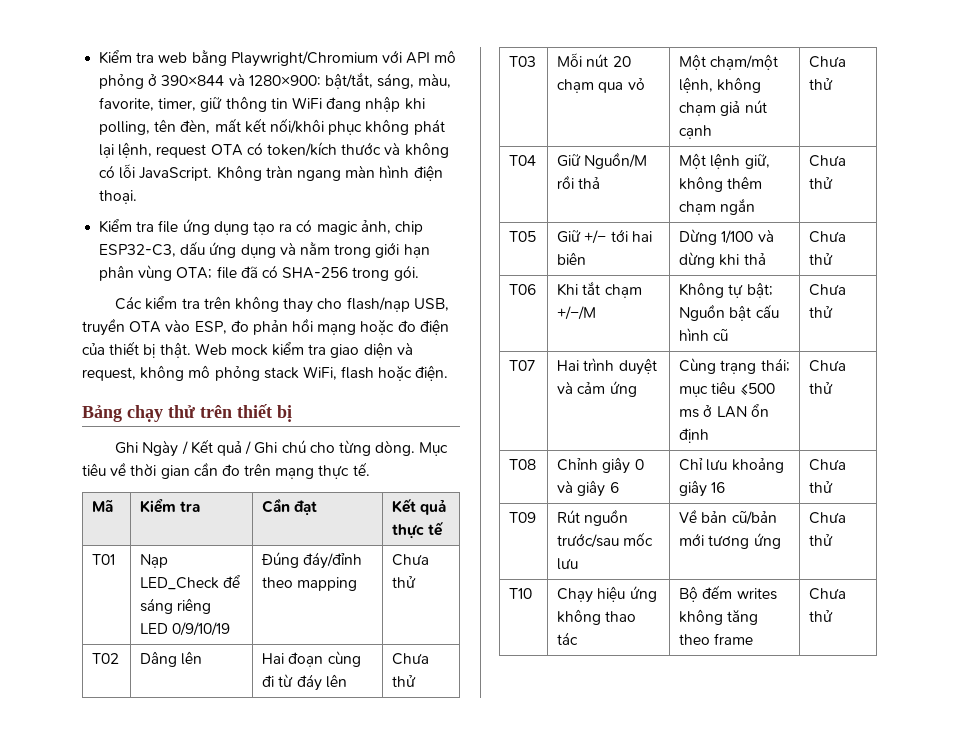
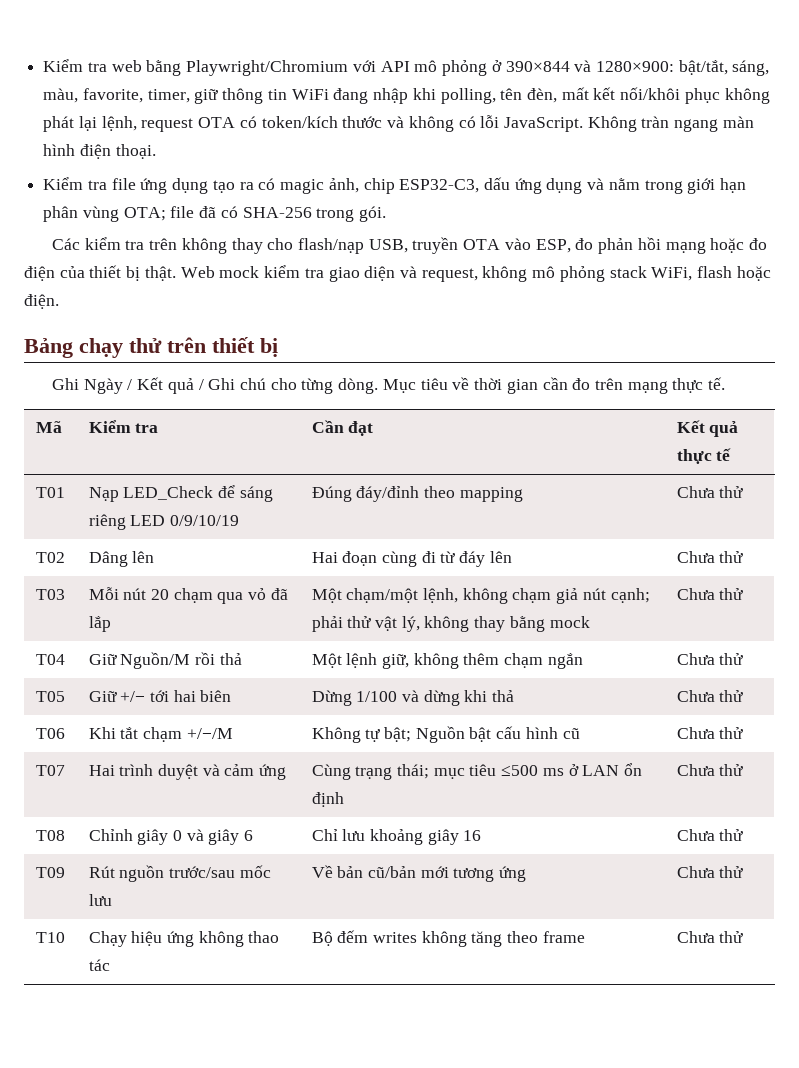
(645, 84) none -> [270,588,288,600] [88,616,111,632] đã lắp
[679,125,713,139] cạnh -> [610,588,650,603] [311,616,590,632] cạnh; phải thử vật lý, không thay bằng mock

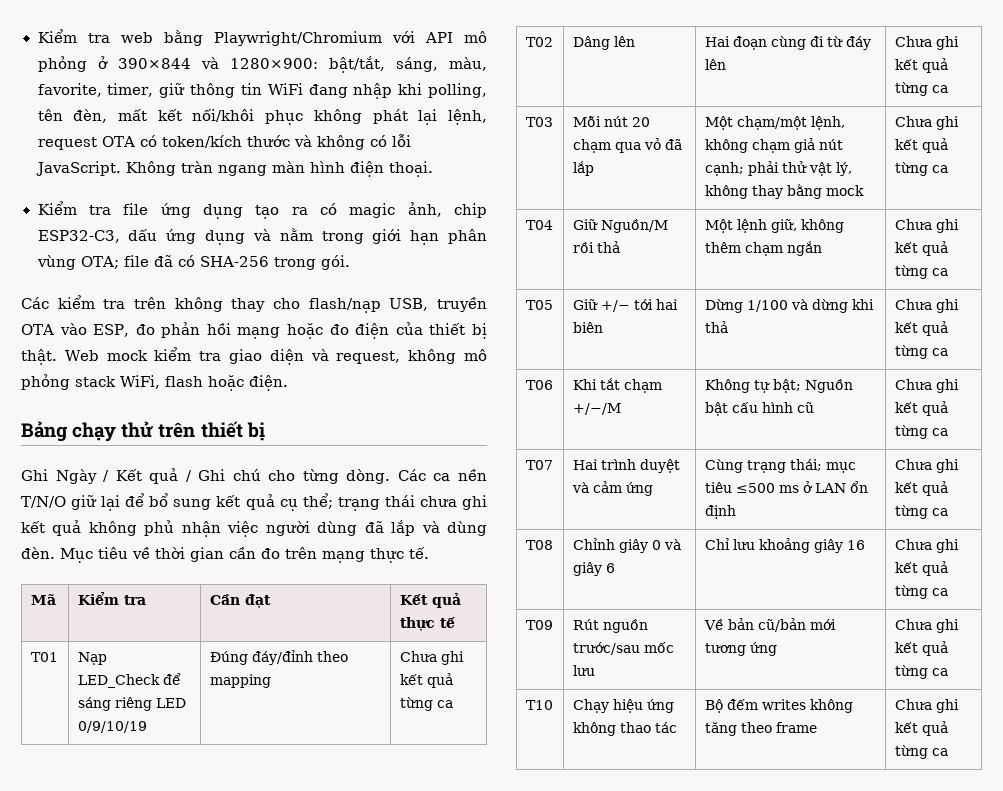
(379, 386) none -> [397,469,488,481] [21,493,488,511] [21,520,487,537] [21,547,55,559] Các ca nền T/N/O giữ lại để bổ sung kết quả cụ thể; trạng thái chưa ghi kết quả không phủ nhận việc người dùng đã lắp và dùng đèn.
[719,486,744,498] thử -> [440,651,464,665] [399,673,453,688] [399,697,453,711] ghi kết quả từng ca
[719,551,744,563] thử -> [935,36,959,50] [894,58,948,73] [894,82,948,96] ghi kết quả từng ca
[719,588,744,600] thử -> [935,116,959,130] [894,138,948,153] [894,162,948,176] ghi kết quả từng ca
[719,653,744,665] thử -> [935,219,959,233] [894,241,948,256] [894,265,948,279] ghi kết quả từng ca
[719,690,744,702] thử -> [935,299,959,313] [894,321,948,336] [894,345,948,359] ghi kết quả từng ca
[719,727,744,739] thử -> [935,379,959,393] [894,401,948,416] [894,425,948,439] ghi kết quả từng ca
[719,764,744,776] thử -> [935,459,959,473] [894,481,948,496] [894,505,948,519] ghi kết quả từng ca
[719,829,744,841] thử -> [935,539,959,553] [894,561,948,576] [894,585,948,599] ghi kết quả từng ca
[719,866,744,878] thử -> [935,619,959,633] [894,641,948,656] [894,665,948,679] ghi kết quả từng ca
[719,931,744,943] thử -> [935,699,959,713] [894,721,948,736] [894,745,948,759] ghi kết quả từng ca

